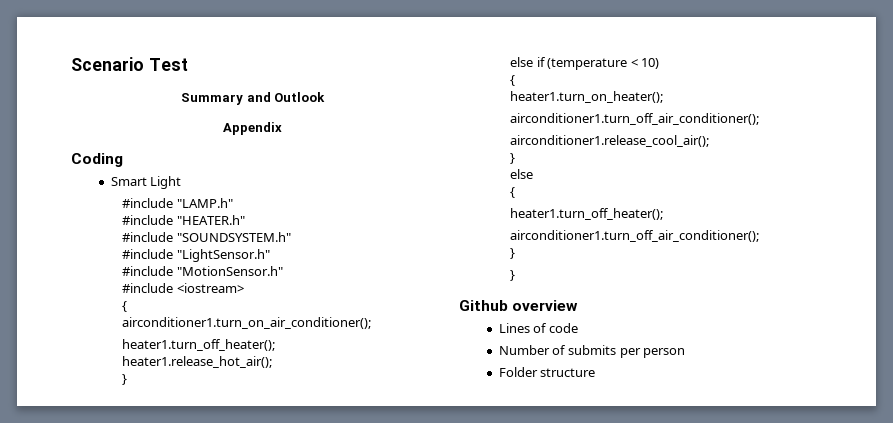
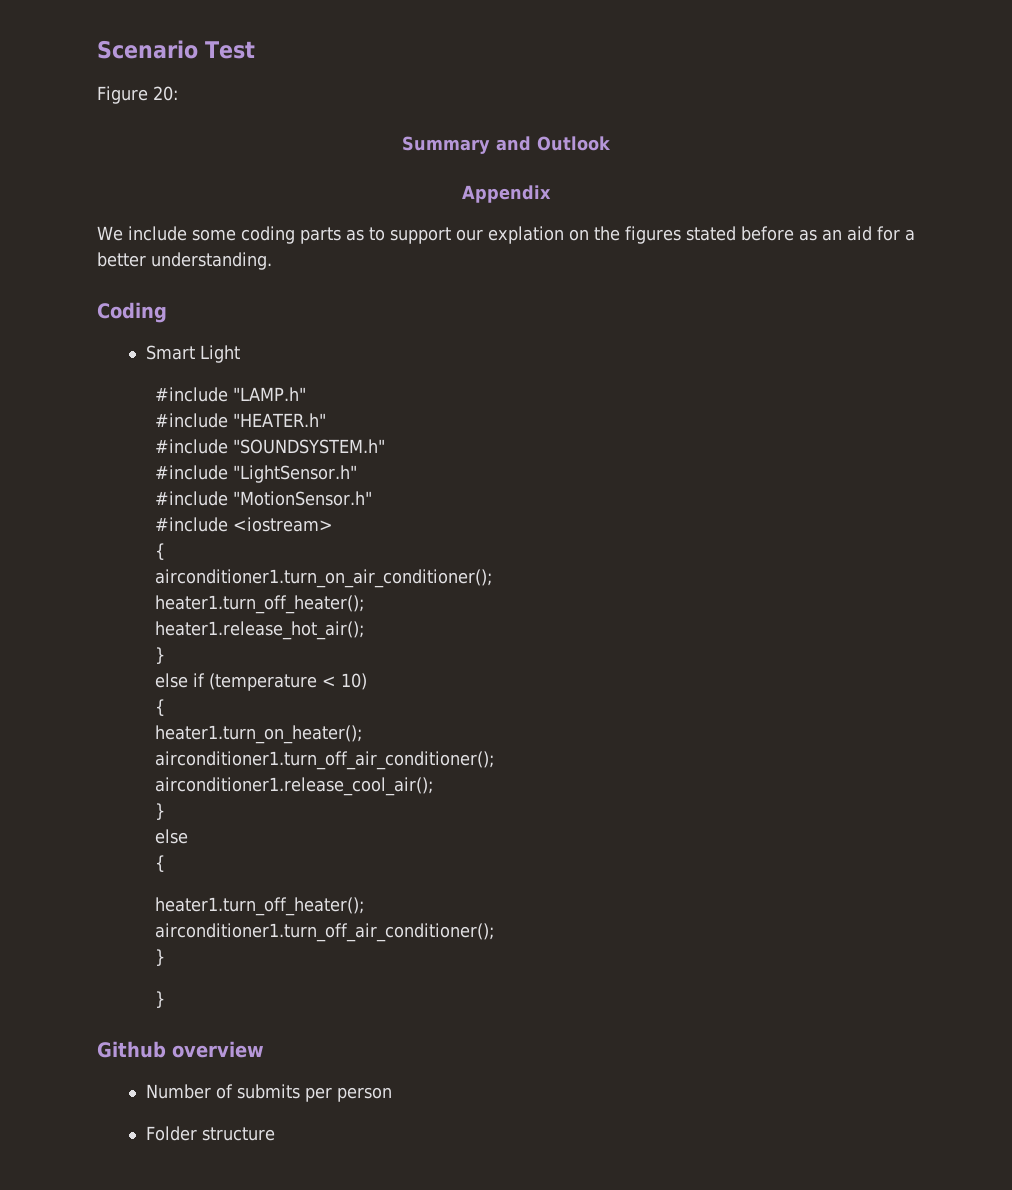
(188, 64) none -> [97,86,178,104] // Figure 20:
(282, 128) none -> [97,226,915,244] [97,252,272,270] // We include some coding parts as to support our explation on the figures stated before as an aid for a better understanding.
[498,323,578,333] // Lines of code -> (264, 1049) none

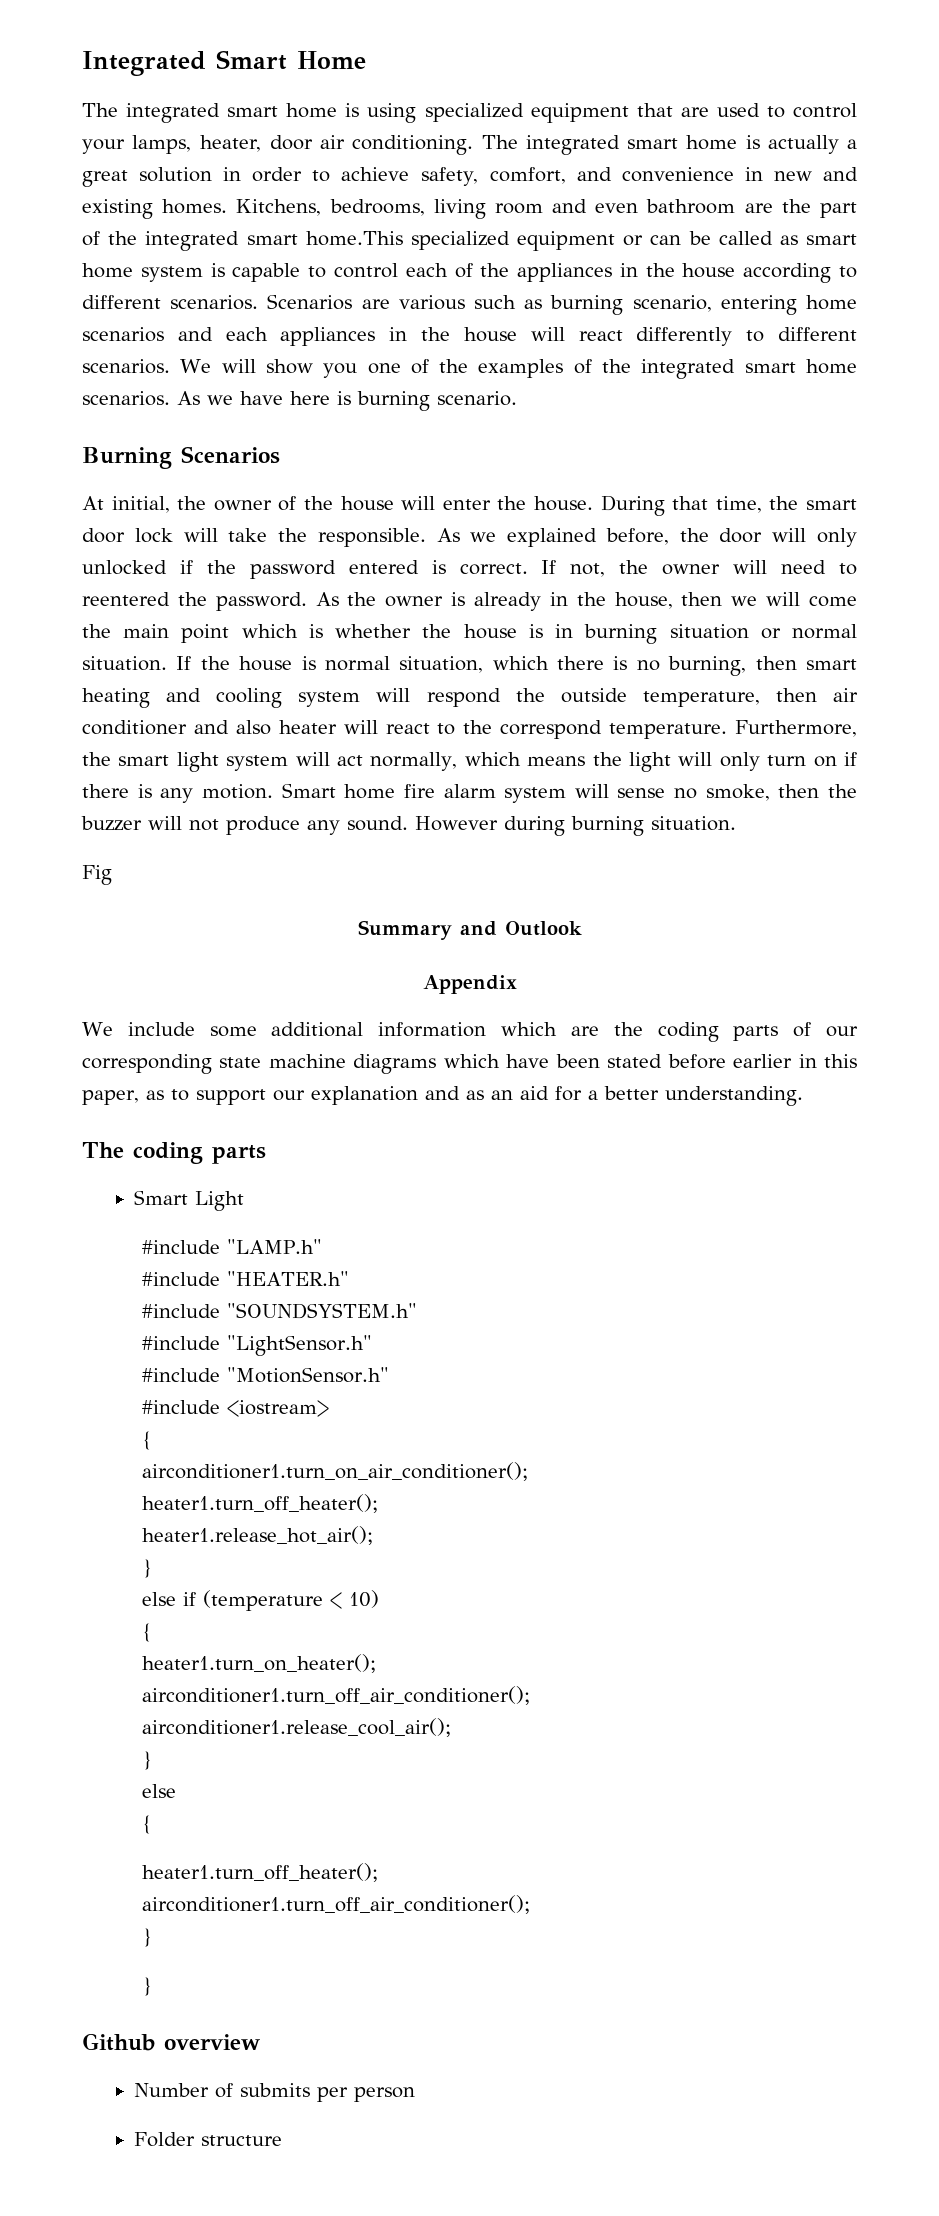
[97,40,255,59] [97,86,178,104] Scenario Test // Figure 20: -> [82,50,366,76] [82,103,858,123] [82,135,858,155] [82,167,858,187] [82,199,857,219] [82,231,857,251] [82,263,858,283] [82,294,857,315] [82,327,858,346] [82,359,858,379] [82,391,517,411] [82,446,280,469] [82,495,858,516] [82,528,857,547] [82,560,857,579] [82,592,857,611] [82,624,858,644] [82,656,857,676] [82,688,859,708] [82,720,857,739] [82,752,857,772] [82,783,857,803] [81,816,736,836] [82,865,112,885] Integrated Smart Home // The integrated smart home is using specialized equipment that are used to control your lamps, heater, door air conditioning. The integrated smart home is actually a great solution in order to achieve safety, comfort, and convenience in new and existing homes. Kitchens, bedrooms, living room and even bathroom are the part of the integrated smart home.This specialized equipment or can be called as smart home system is capable to control each of the appliances in the house according to different scenarios. Scenarios are various such as burning scenario, entering home scenarios and each appliances in the house will react differently to different scenarios. We will show you one of the examples of the integrated smart home scenarios. As we have here is burning scenario. // Burning Scenarios // At initial, the owner of the house will enter the house. During that time, the smart door lock will take the responsible. As we explained before, the door will only unlocked if the password entered is correct. If not, the owner will need to reentered the password. As the owner is already in the house, then we will come the main point which is whether the house is in burning situation or normal situation. If the house is normal situation, which there is no burning, then smart heating and cooling system will respond the outside temperature, then air conditioner and also heater will react to the correspond temperature. Furthermore, the smart light system will act normally, which means the light will only turn on if there is any motion. Smart home fire alarm system will sense no smoke, then the buzzer will not produce any sound. However during burning situation. // Fig
[240,226,794,244] coding parts as to support our explation on the figures stated before -> [271,1022,858,1042] [82,1054,858,1074] [82,1086,460,1105] additional information which are the coding parts of our corresponding state machine diagrams which have been stated before earlier in this paper, as to support our explanation and
[97,302,167,323] Coding -> [82,1142,266,1164] The coding parts

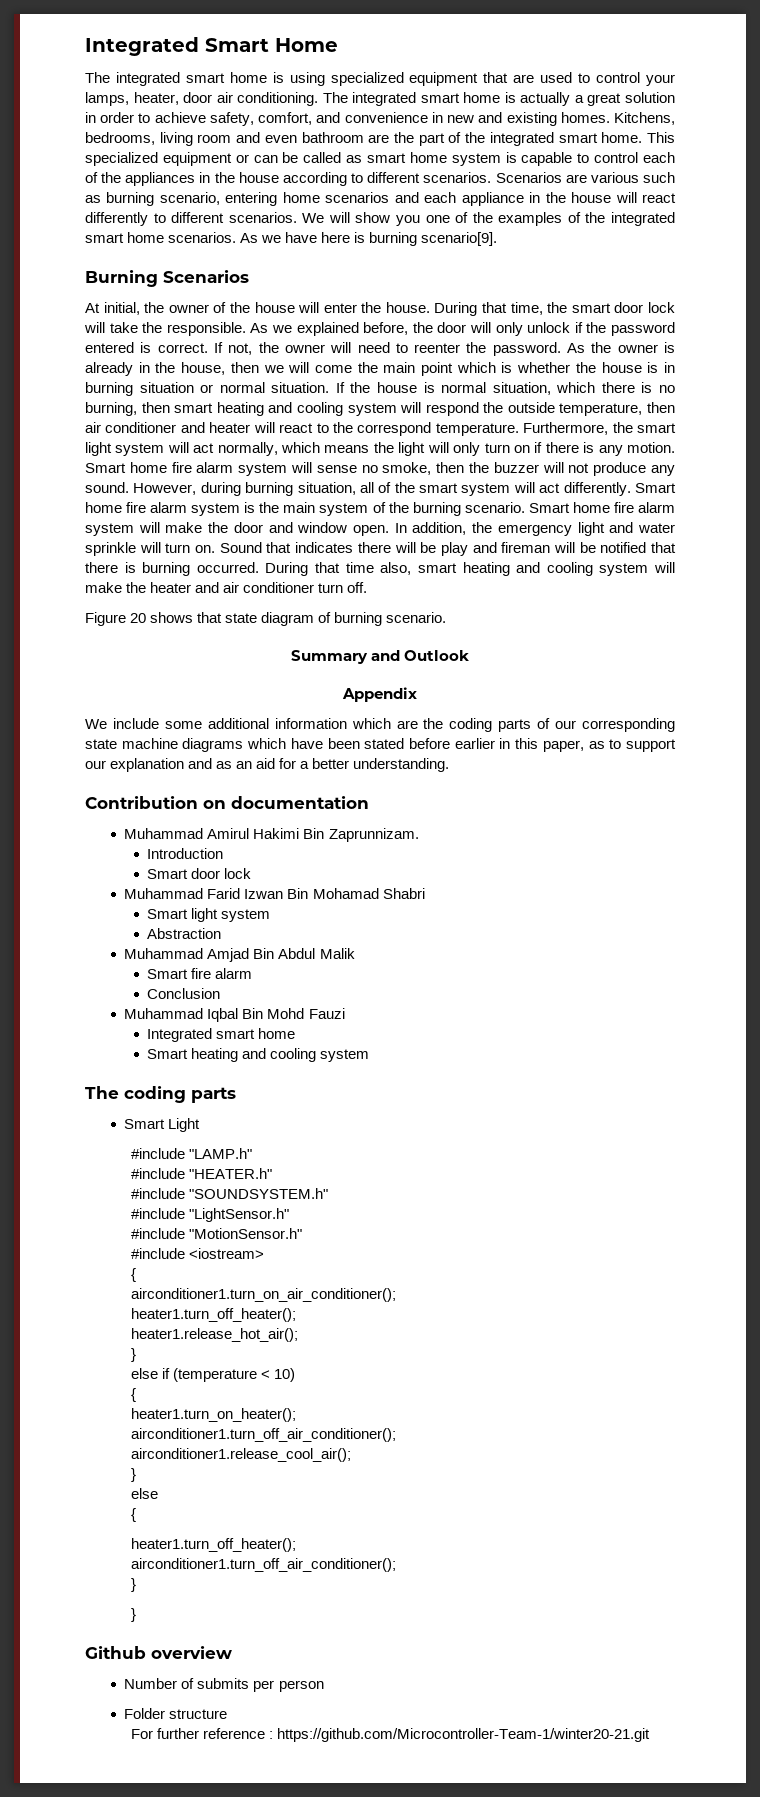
[305,231,403,246] home.This -> [601,132,675,143] home. This
[280,327,376,346] appliances -> [461,192,524,206] appliance
[437,391,517,406] scenario. -> [421,232,498,246] scenario[9].
[82,560,167,575] unlocked -> [527,322,571,333] unlock
[82,592,170,606] reentered -> [414,343,461,353] reenter
[235,720,271,735] also -> (205, 427) none
[415,816,498,831] However -> [133,483,197,495] However,
[651,816,736,831] [82,865,112,885] situation. // Fig -> [297,482,676,496] [85,502,675,516] [85,522,675,536] [85,542,676,556] [85,562,676,576] [85,582,368,593] [85,612,447,626] situation, all of the smart system will act differently. Smart home fire alarm system is the main system of the burning scenario. Smart home fire alarm system will make the door and window open. In addition, the emergency light and water sprinkle will turn on. Sound that indicates there will be play and fireman will be notified that there is burning occurred. During that time also, smart heating and cooling system will make the heater and air conditioner turn off. // Figure 20 shows that state diagram of burning scenario.
(803, 1096) none -> [85,796,369,809] [124,828,419,842] [147,848,224,859] [147,868,252,879] [124,888,425,899] [147,908,271,922] [147,928,222,939] [124,948,355,962] [147,968,253,979] [147,988,221,999] [124,1008,345,1022] [147,1028,296,1042] [147,1048,370,1062] // Contribution on documentation // Muhammad Amirul Hakimi Bin Zaprunnizam. // Introduction // Smart door lock // Muhammad Farid Izwan Bin Mohamad Shabri // Smart light system // Abstraction // Muhammad Amjad Bin Abdul Malik // Smart fire alarm // Conclusion // Muhammad Iqbal Bin Mohd Fauzi // Integrated smart home // Smart heating and cooling system
(283, 2140) none -> [130,1728,650,1742] // For further reference : https://github.com/Microcontroller-Team-1/winter20-21.git

